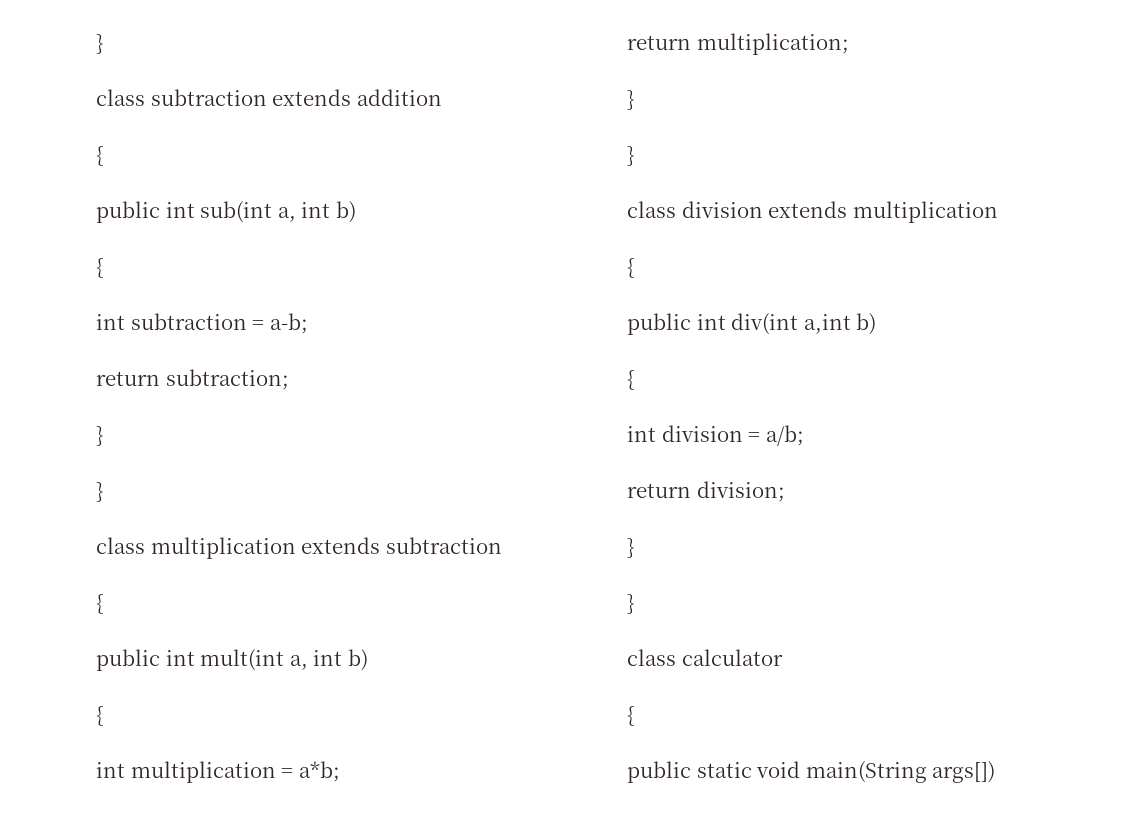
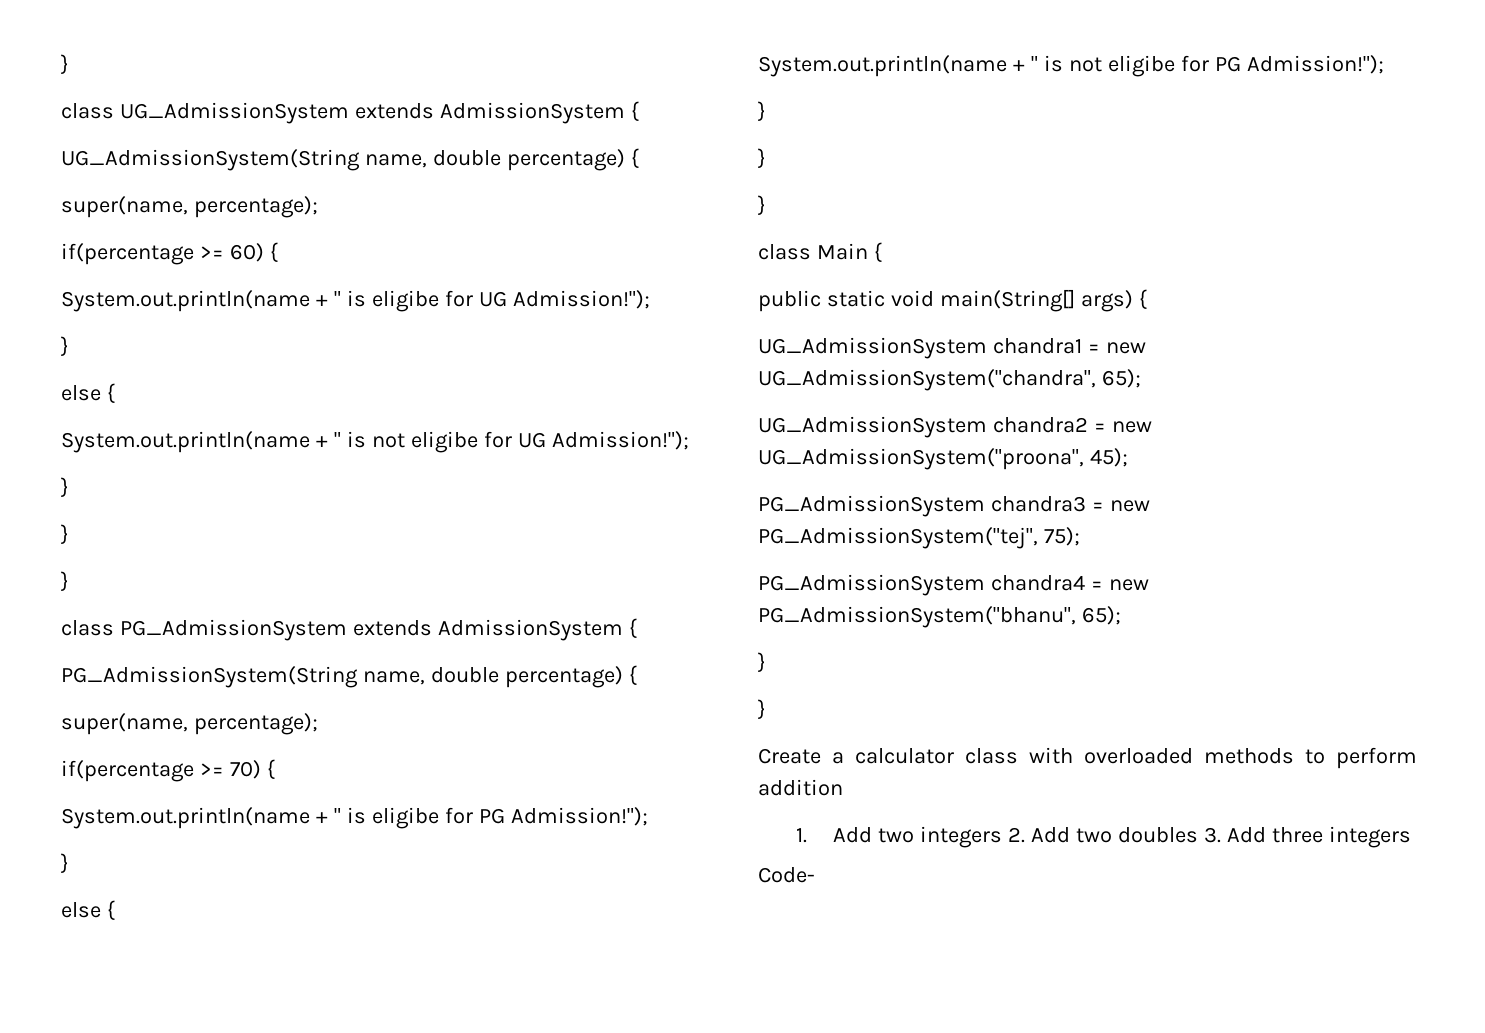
[96,34,104,54] [96,89,442,106] [96,146,104,166] [96,201,356,223] [96,258,104,278] [96,313,308,334] [96,369,289,390] [96,426,104,446] [96,482,104,502] [96,537,502,559] [96,594,104,614] [96,649,368,671] [96,706,104,726] [96,761,340,783] [627,33,849,55] [627,90,635,110] [627,146,635,166] [627,201,998,223] [627,258,635,278] [627,313,877,335] [627,370,635,390] [627,425,804,446] [627,481,785,502] [627,538,635,558] [627,594,635,614] [627,649,783,666] [627,706,635,726] [627,761,996,783] } // class subtraction extends addition // { // public int sub(int a, int b) // { // int subtraction = a-b; // return subtraction; // } // } // class multiplication extends subtraction // { // public int mult(int a, int b) // { // int multiplication = a*b; // return multiplication; // } // } // class division extends multiplication // { // public int div(int a,int b) // { // int division = a/b; // return division; // } // } // class calculator // { // public static void main(String args[]) -> [61,54,69,75] [61,101,639,124] [61,148,639,171] [61,196,318,218] [61,242,278,265] [61,290,650,312] [61,336,69,357] [61,383,115,404] [61,431,689,453] [61,477,69,498] [61,524,69,545] [61,571,69,592] [61,618,637,641] [61,665,637,688] [61,713,318,735] [61,759,275,782] [61,807,648,829] [61,853,69,874] [61,900,115,921] [758,55,1384,77] [758,101,766,122] [758,148,766,169] [758,195,766,216] [758,242,882,263] [758,289,1147,312] [758,337,1146,359] [758,369,1141,391] [758,416,1152,438] [758,448,1128,470] [758,495,1150,517] [758,527,1080,549] [758,574,1149,596] [758,606,1121,628] [758,652,766,673] [758,699,766,720] [758,747,1417,769] [758,779,843,796] [795,826,1411,848] [758,867,815,883] } // class UG_AdmissionSystem extends AdmissionSystem { // UG_AdmissionSystem(String name, double percentage) { // super(name, percentage); // if(percentage >= 60) { // System.out.println(name + " is eligibe for UG Admission!"); // } // else { // System.out.println(name + " is not eligibe for UG Admission!"); // } // } // } // class PG_AdmissionSystem extends AdmissionSystem { // PG_AdmissionSystem(String name, double percentage) { // super(name, percentage); // if(percentage >= 70) { // System.out.println(name + " is eligibe for PG Admission!"); // } // else { // System.out.println(name + " is not eligibe for PG Admission!"); // } // } // } // class Main { // public static void main(String[] args) { // UG_AdmissionSystem chandra1 = new UG_AdmissionSystem("chandra", 65); // UG_AdmissionSystem chandra2 = new UG_AdmissionSystem("proona", 45); // PG_AdmissionSystem chandra3 = new PG_AdmissionSystem("tej", 75); // PG_AdmissionSystem chandra4 = new PG_AdmissionSystem("bhanu", 65); // } // } // Create a calculator class with overloaded methods to perform addition // 1. Add two integers 2. Add two doubles 3. Add three integers // Code-

